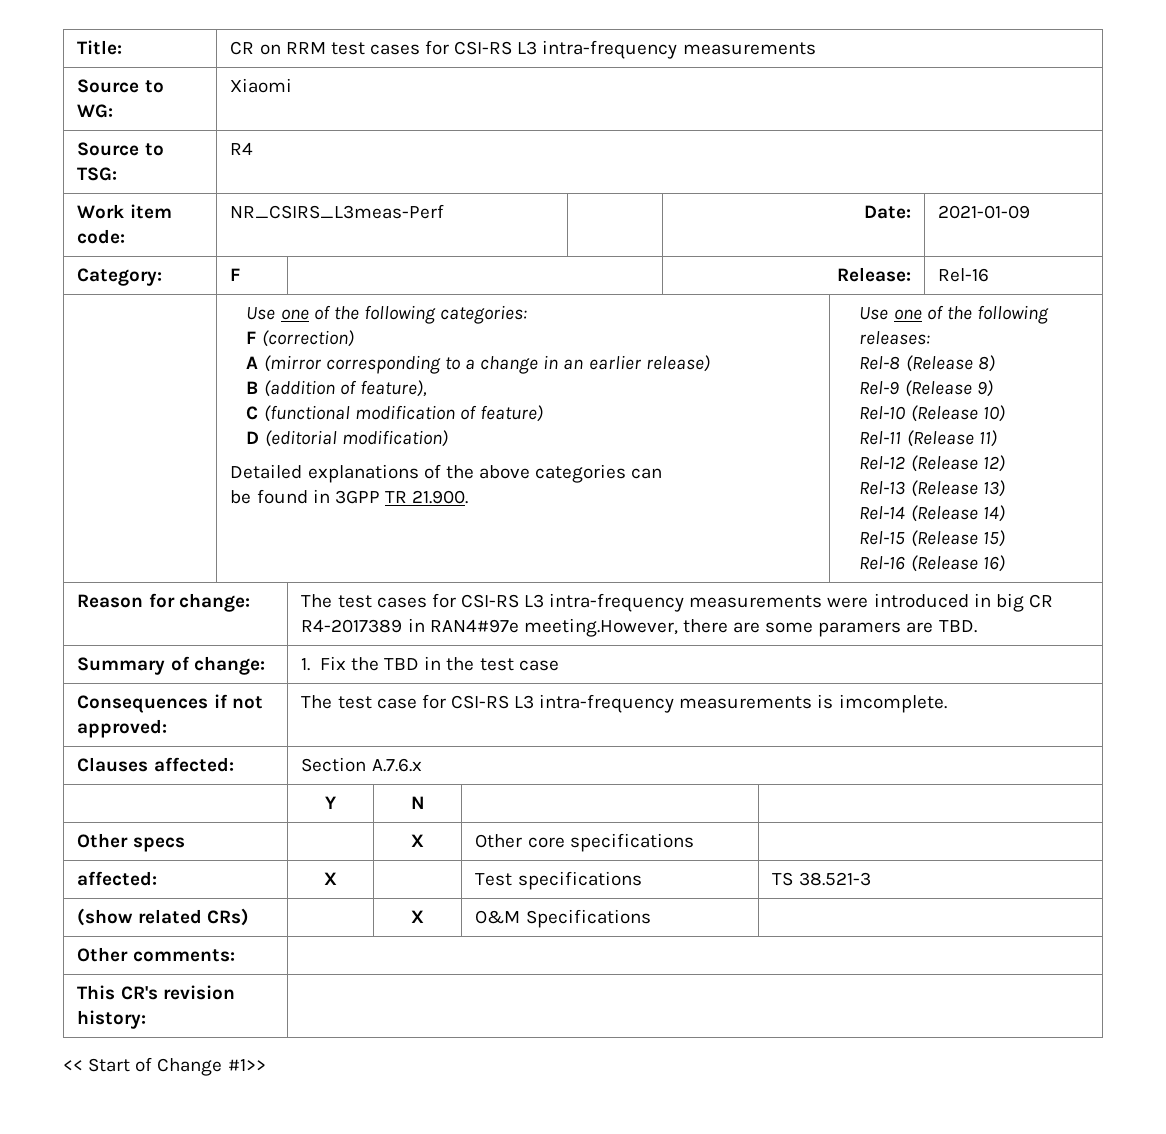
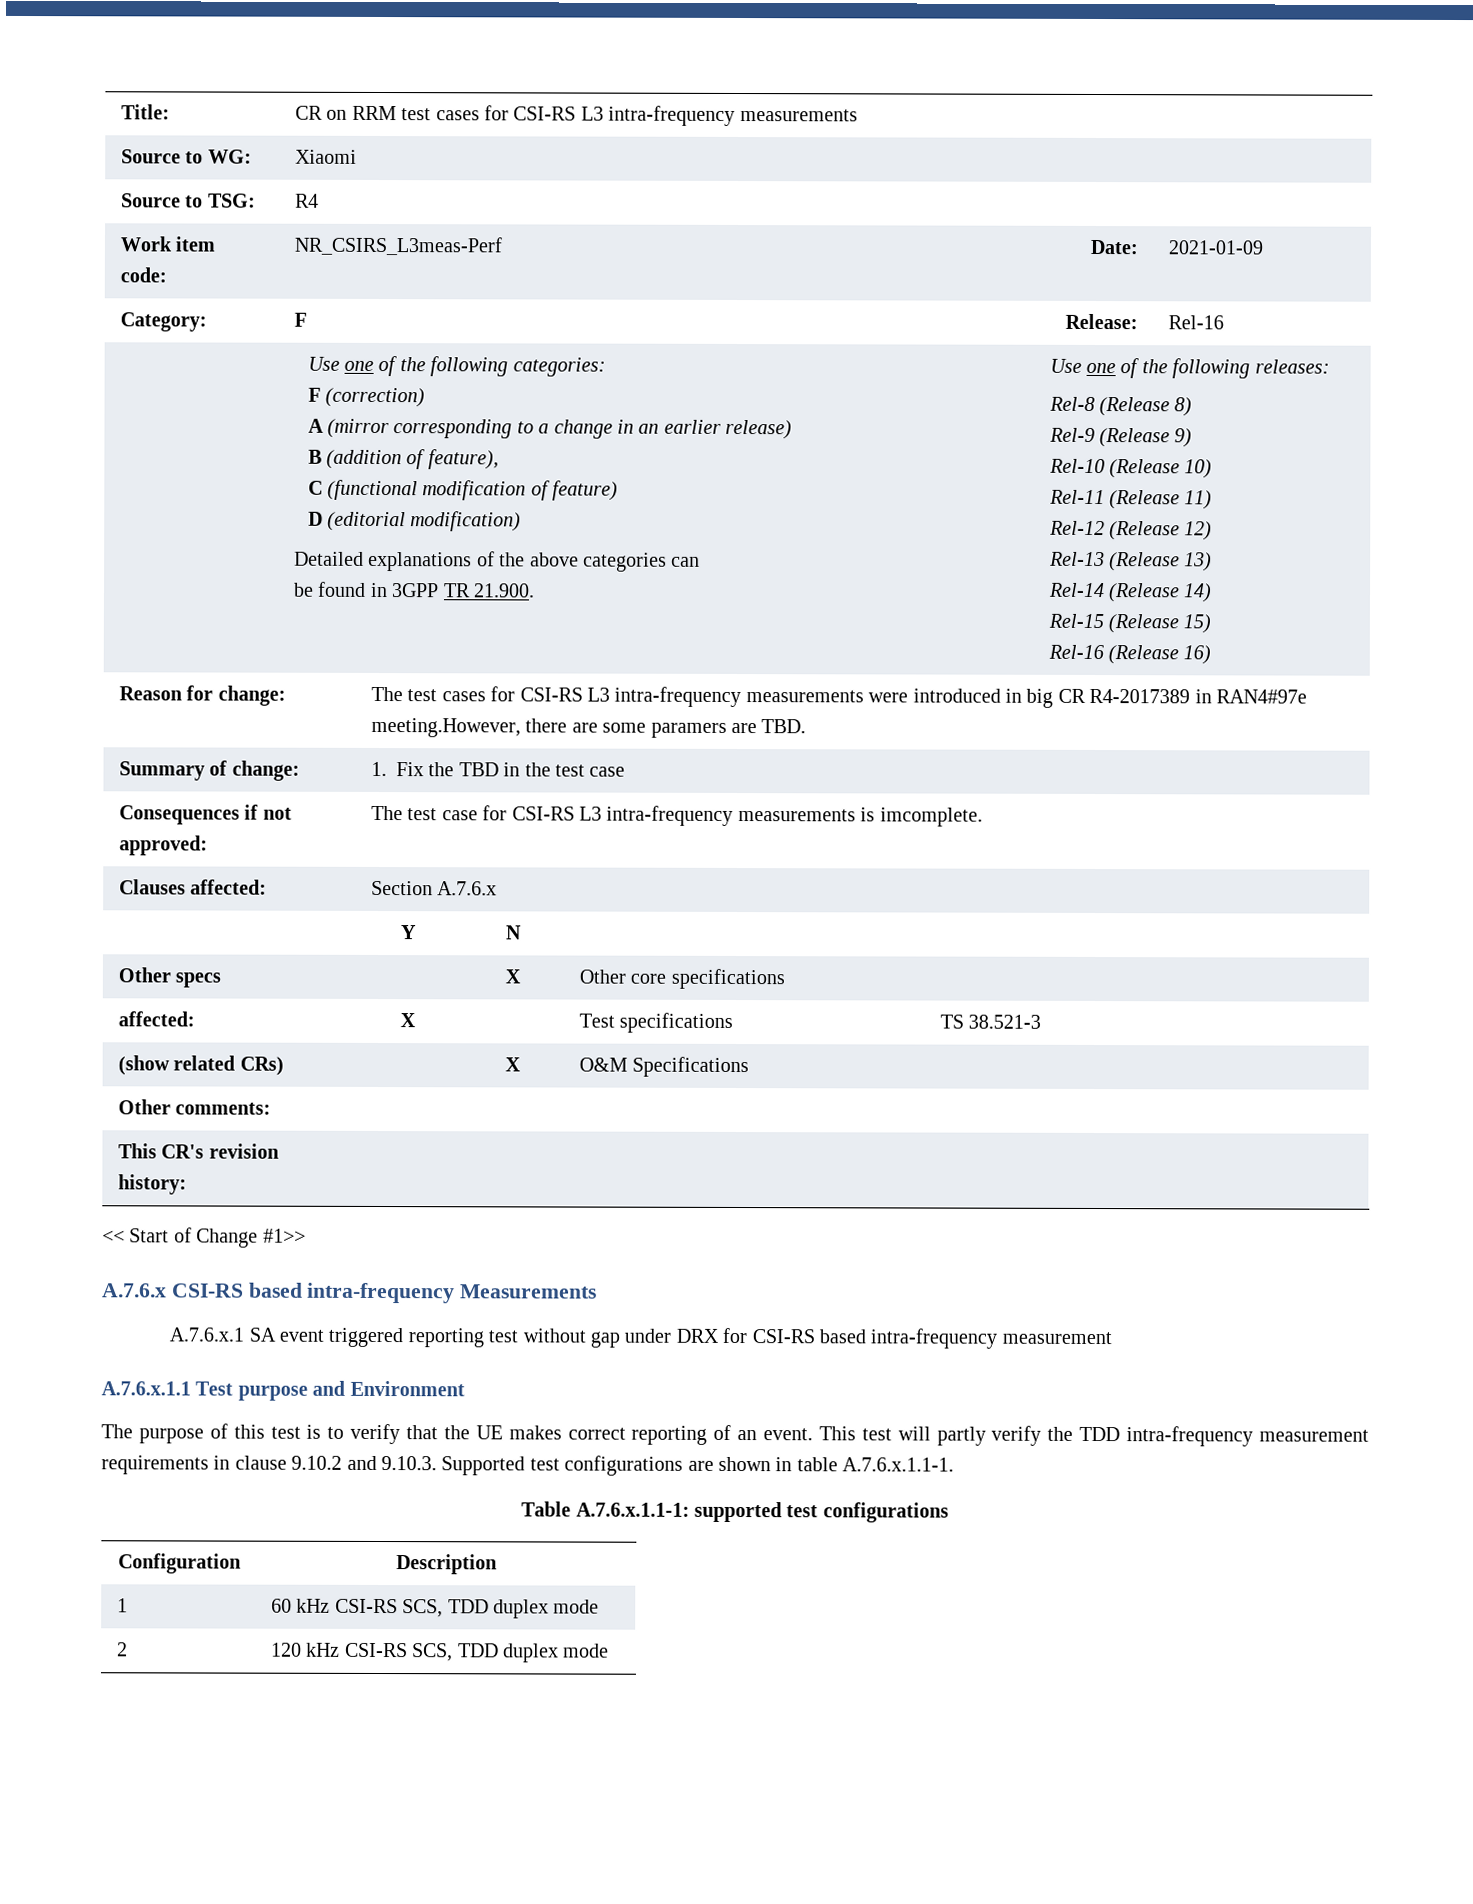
(266, 1065) none -> [102,1282,598,1304] [169,1327,1112,1349] [101,1380,465,1401] [101,1423,1369,1447] [101,1455,955,1476] [521,1501,949,1523] [117,1553,241,1574] [395,1554,497,1575] [116,1598,128,1613] [270,1598,600,1619] [116,1642,128,1657] [270,1642,610,1663] // A.7.6.x CSI-RS based intra-frequency Measurements // A.7.6.x.1 SA event triggered reporting test without gap under DRX for CSI-RS based intra-frequency measurement // A.7.6.x.1.1 Test purpose and Environment // The purpose of this test is to verify that the UE makes correct reporting of an event. This test will partly verify the TDD intra-frequency measurement requirements in clause 9.10.2 and 9.10.3. Supported test configurations are shown in table A.7.6.x.1.1-1. // Table A.7.6.x.1.1-1: supported test configurations // Configuration | Description // 1 | 60 kHz CSI-RS SCS, TDD duplex mode // 2 | 120 kHz CSI-RS SCS, TDD duplex mode

